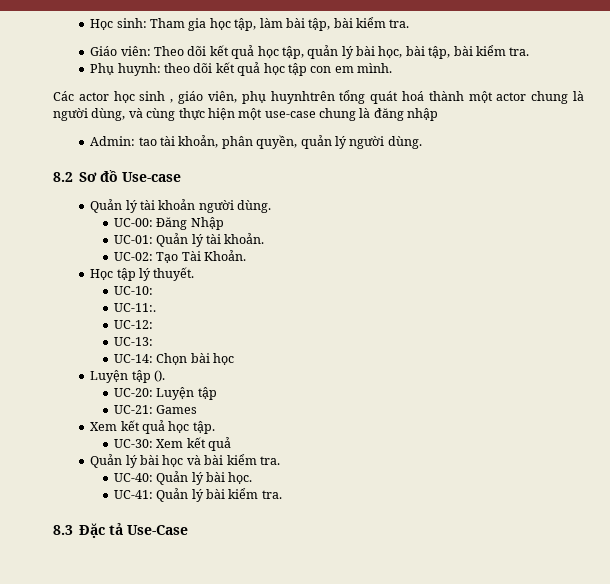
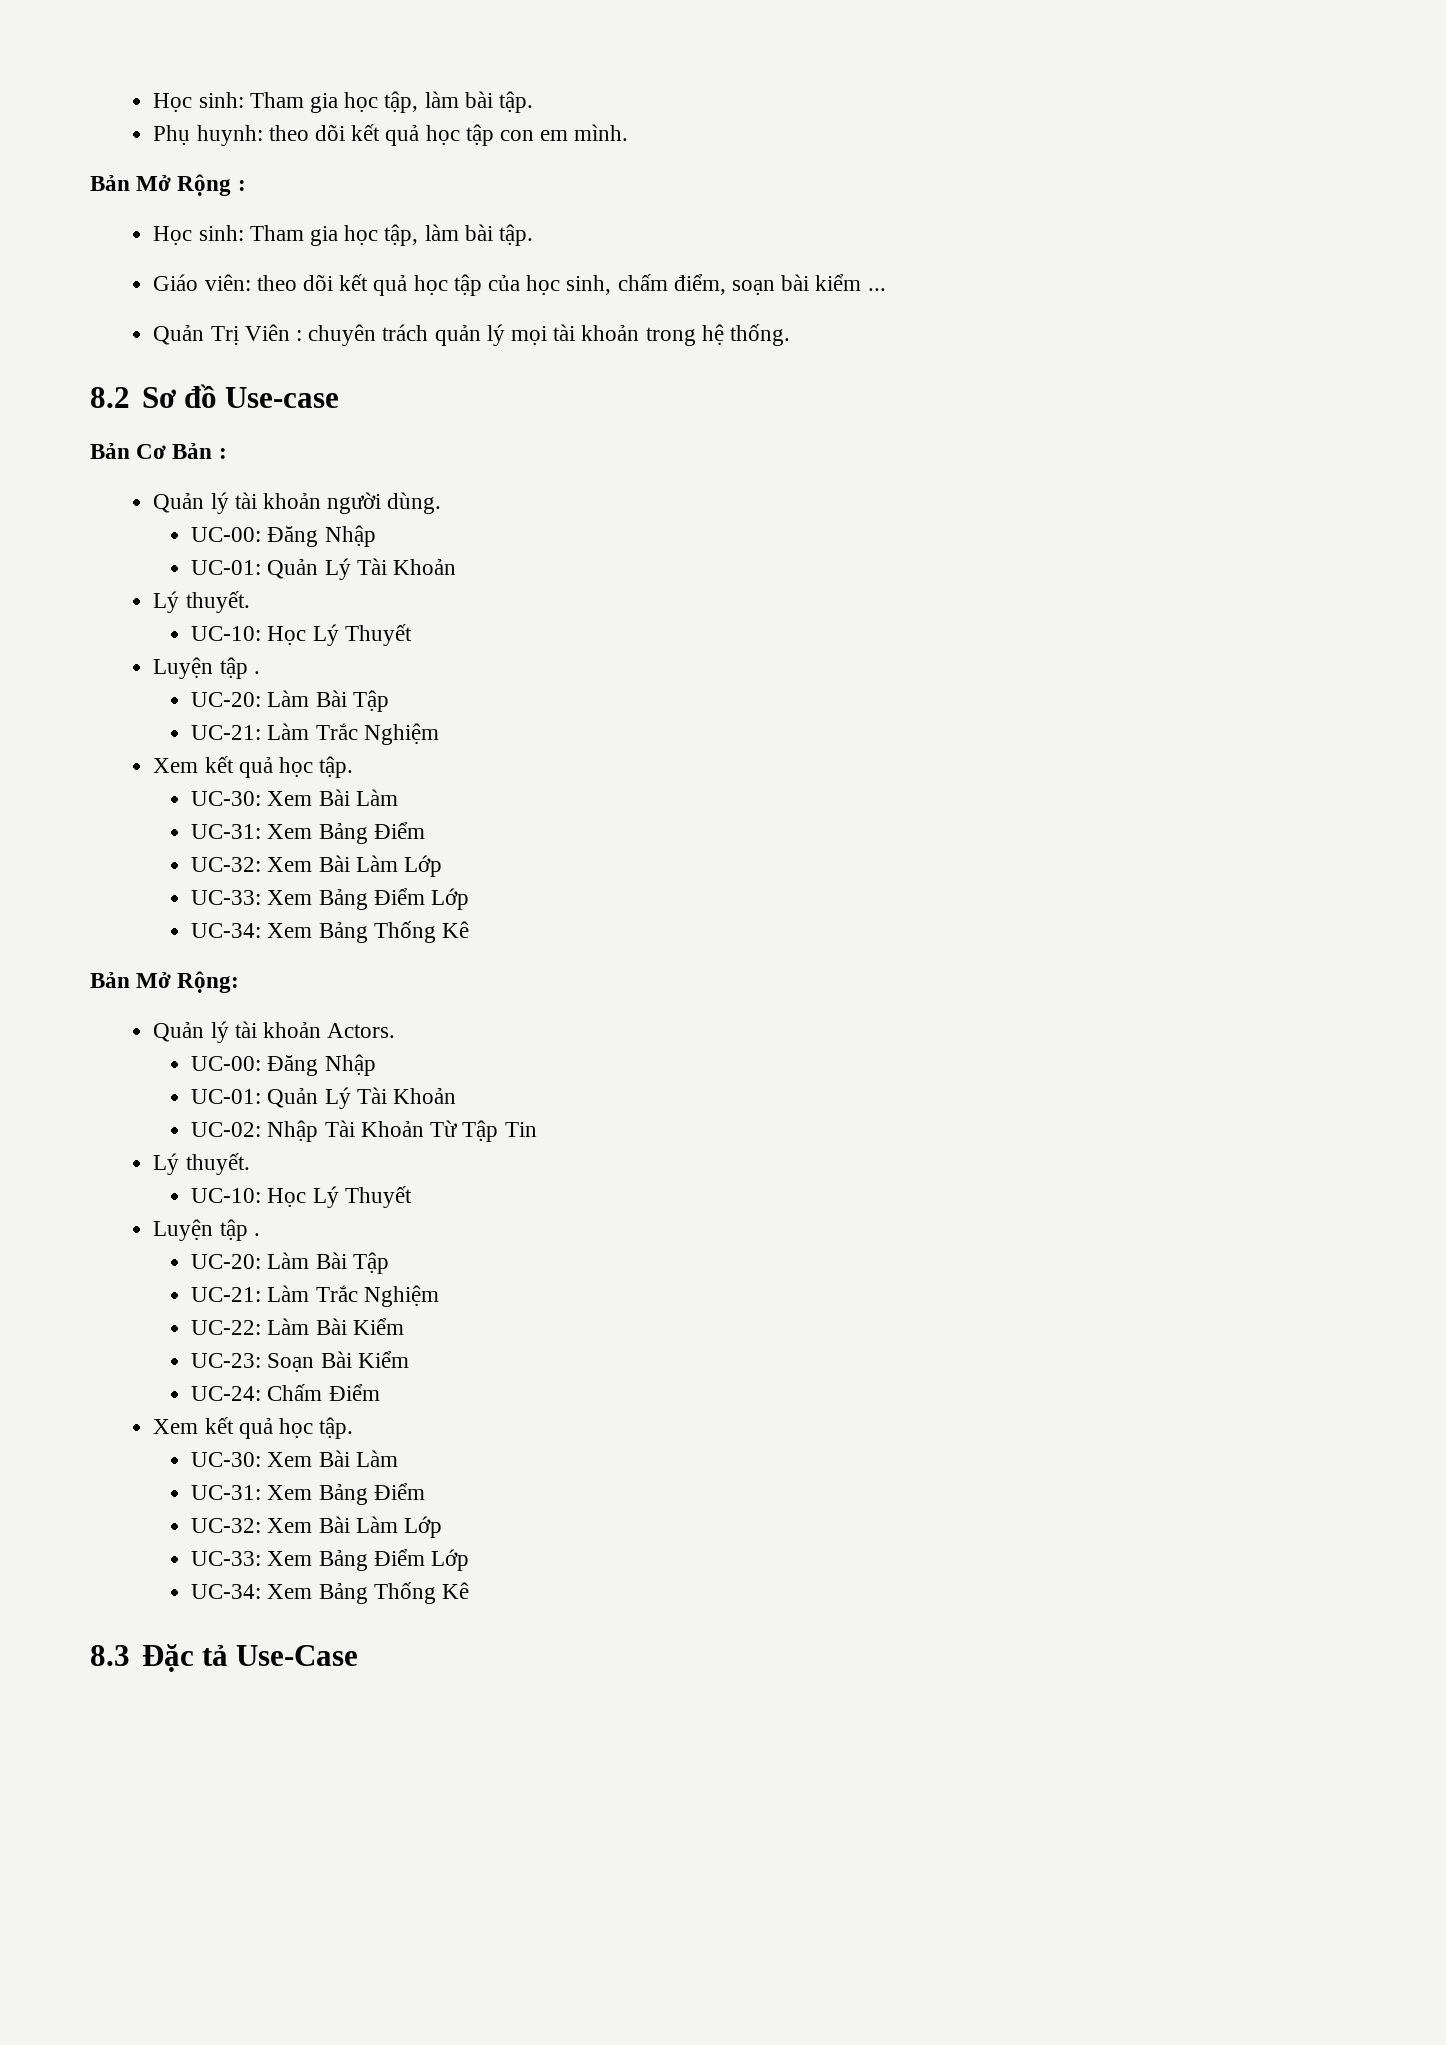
[90,17,410,31] [90,45,530,59] Học sinh: Tham gia học tập, làm bài tập, bài kiểm tra. // Giáo viên: Theo dõi kết quả học tập, quản lý bài học, bài tập, bài kiểm tra. -> [153,91,533,113] Học sinh: Tham gia học tập, làm bài tập.
[53,90,584,104] [53,108,439,121] [90,135,422,149] Các actor học sinh , giáo viên, phụ huynhtrên tổng quát hoá thành một actor chung là người dùng, và cùng thực hiện một use-case chung là đăng nhập // Admin: tao tài khoản, phân quyền, quản lý người dùng. -> [90,174,246,196] [153,224,533,246] [153,274,886,296] [153,324,791,346] Bản Mở Rộng : // Học sinh: Tham gia học tập, làm bài tập. // Giáo viên: theo dõi kết quả học tập của học sinh, chấm điểm, soạn bài kiểm ... // Quản Trị Viên : chuyên trách quản lý mọi tài khoản trong hệ thống.
(182, 177) none -> [90,443,227,459] // Bản Cơ Bản :
[191,233,265,247] [113,250,247,263] [90,267,195,281] [113,286,153,295] [113,303,156,312] [113,320,153,329] [113,337,153,346] [113,353,235,365] [90,370,166,383] [113,387,217,400] [113,405,198,414] [90,420,215,434] [113,437,232,451] [90,454,280,468] [113,471,253,485] [113,488,282,502] lý tài khoản. // UC-02: Tạo Tài Khoản. // Học tập lý thuyết. // UC-10: // UC-11:. // UC-12: // UC-13: // UC-14: Chọn bài học // Luyện tập (). // UC-20: Luyện tập // UC-21: Games // Xem kết quả học tập. // UC-30: Xem kết quả // Quản lý bài học và bài kiểm tra. // UC-40: Quản lý bài học. // UC-41: Quản lý bài kiểm tra. -> [324,558,457,580] [153,591,250,613] [191,624,412,646] [153,657,260,679] [191,690,389,712] [191,723,439,745] [153,756,354,778] [191,789,398,806] [191,822,425,844] [191,855,443,877] [191,888,470,910] [191,921,470,943] [90,971,240,993] [153,1021,396,1043] [191,1054,376,1076] [191,1087,457,1109] [191,1120,537,1142] [153,1153,250,1175] [191,1186,412,1208] [153,1219,260,1241] [191,1252,389,1274] [191,1285,439,1307] [191,1318,404,1335] [191,1351,409,1372] [191,1384,380,1401] [153,1417,354,1439] [191,1450,398,1467] [191,1483,425,1505] [191,1516,443,1538] [191,1549,470,1571] [191,1582,470,1604] Lý Tài Khoản // Lý thuyết. // UC-10: Học Lý Thuyết // Luyện tập . // UC-20: Làm Bài Tập // UC-21: Làm Trắc Nghiệm // Xem kết quả học tập. // UC-30: Xem Bài Làm // UC-31: Xem Bảng Điểm // UC-32: Xem Bài Làm Lớp // UC-33: Xem Bảng Điểm Lớp // UC-34: Xem Bảng Thống Kê // Bản Mở Rộng: // Quản lý tài khoản Actors. // UC-00: Đăng Nhập // UC-01: Quản Lý Tài Khoản // UC-02: Nhập Tài Khoản Từ Tập Tin // Lý thuyết. // UC-10: Học Lý Thuyết // Luyện tập . // UC-20: Làm Bài Tập // UC-21: Làm Trắc Nghiệm // UC-22: Làm Bài Kiểm // UC-23: Soạn Bài Kiểm // UC-24: Chấm Điểm // Xem kết quả học tập. // UC-30: Xem Bài Làm // UC-31: Xem Bảng Điểm // UC-32: Xem Bài Làm Lớp // UC-33: Xem Bảng Điểm Lớp // UC-34: Xem Bảng Thống Kê

